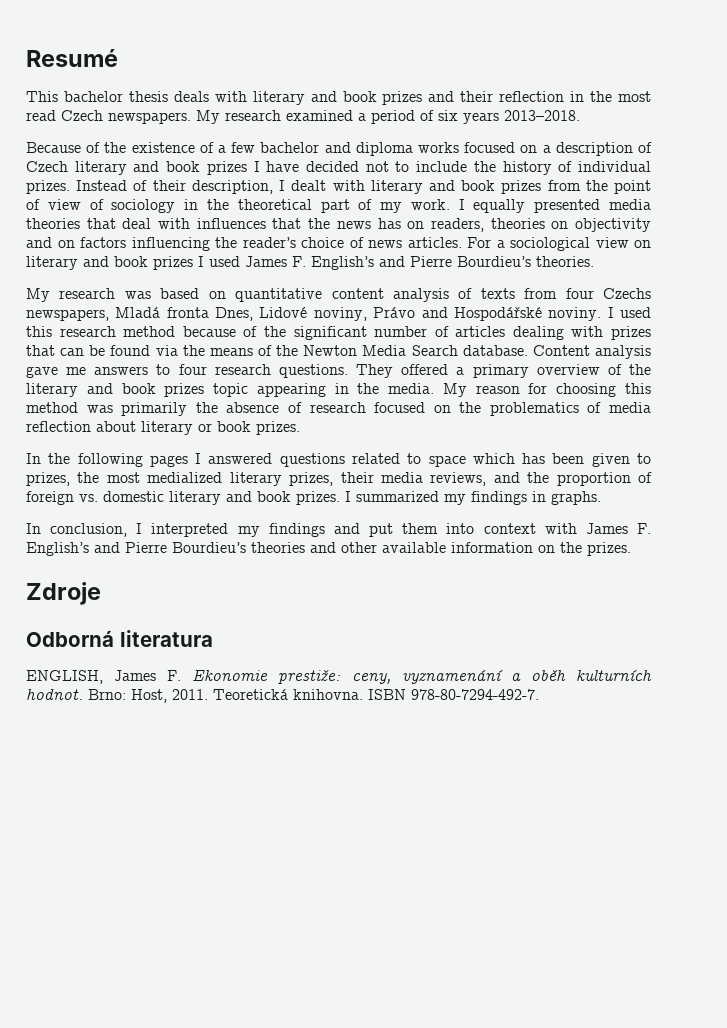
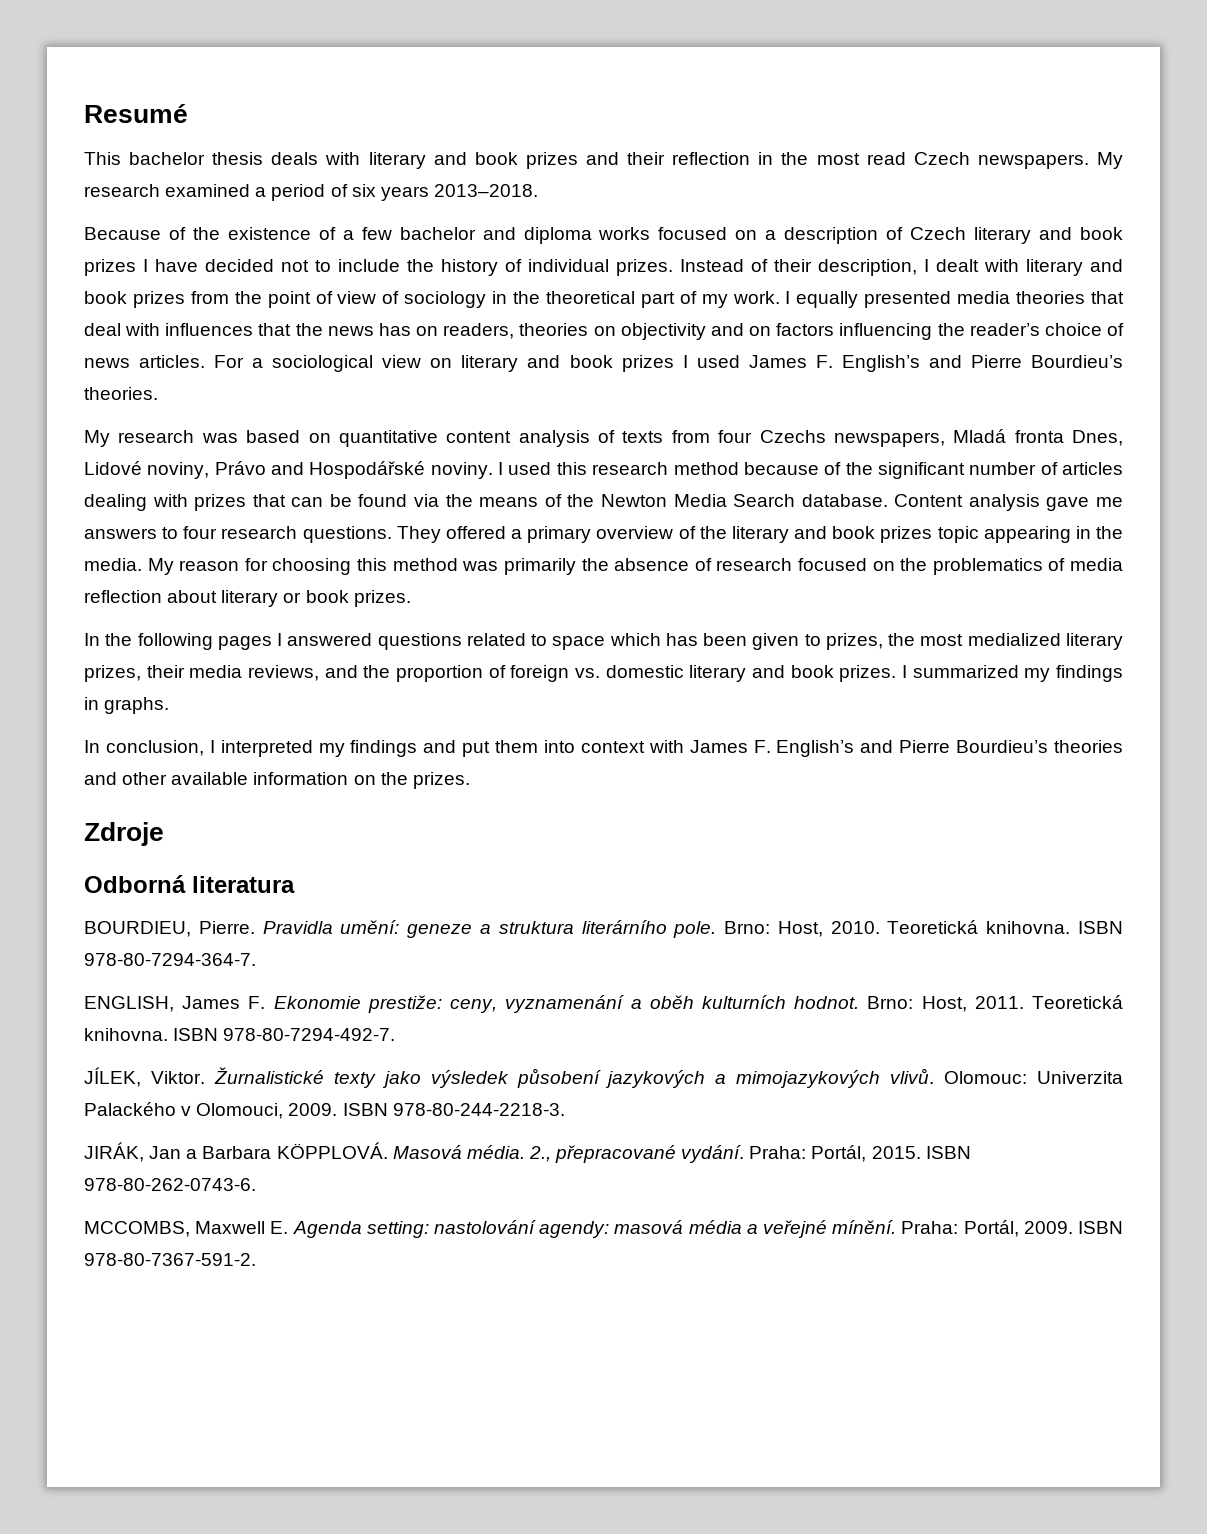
(213, 638) none -> [84,920,1124,938] [84,953,256,966] // BOURDIEU, Pierre. Pravidla umění: geneze a struktura literárního pole. Brno: Host, 2010. Teoretická knihovna. ISBN 978-80-7294-364-7.
(539, 694) none -> [84,1067,1123,1088] [84,1102,565,1119] [84,1142,971,1163] [84,1178,256,1191] [84,1220,1124,1238] [84,1253,256,1266] // JÍLEK, Viktor. Žurnalistické texty jako výsledek působení jazykových a mimojazykových vlivů. Olomouc: Univerzita Palackého v Olomouci, 2009. ISBN 978-80-244-2218-3. // JIRÁK, Jan a Barbara KÖPPLOVÁ. Masová média. 2., přepracované vydání. Praha: Portál, 2015. ISBN 978-80-262-0743-6. // MCCOMBS, Maxwell E. Agenda setting: nastolování agendy: masová média a veřejné mínění. Praha: Portál, 2009. ISBN 978-80-7367-591-2.

